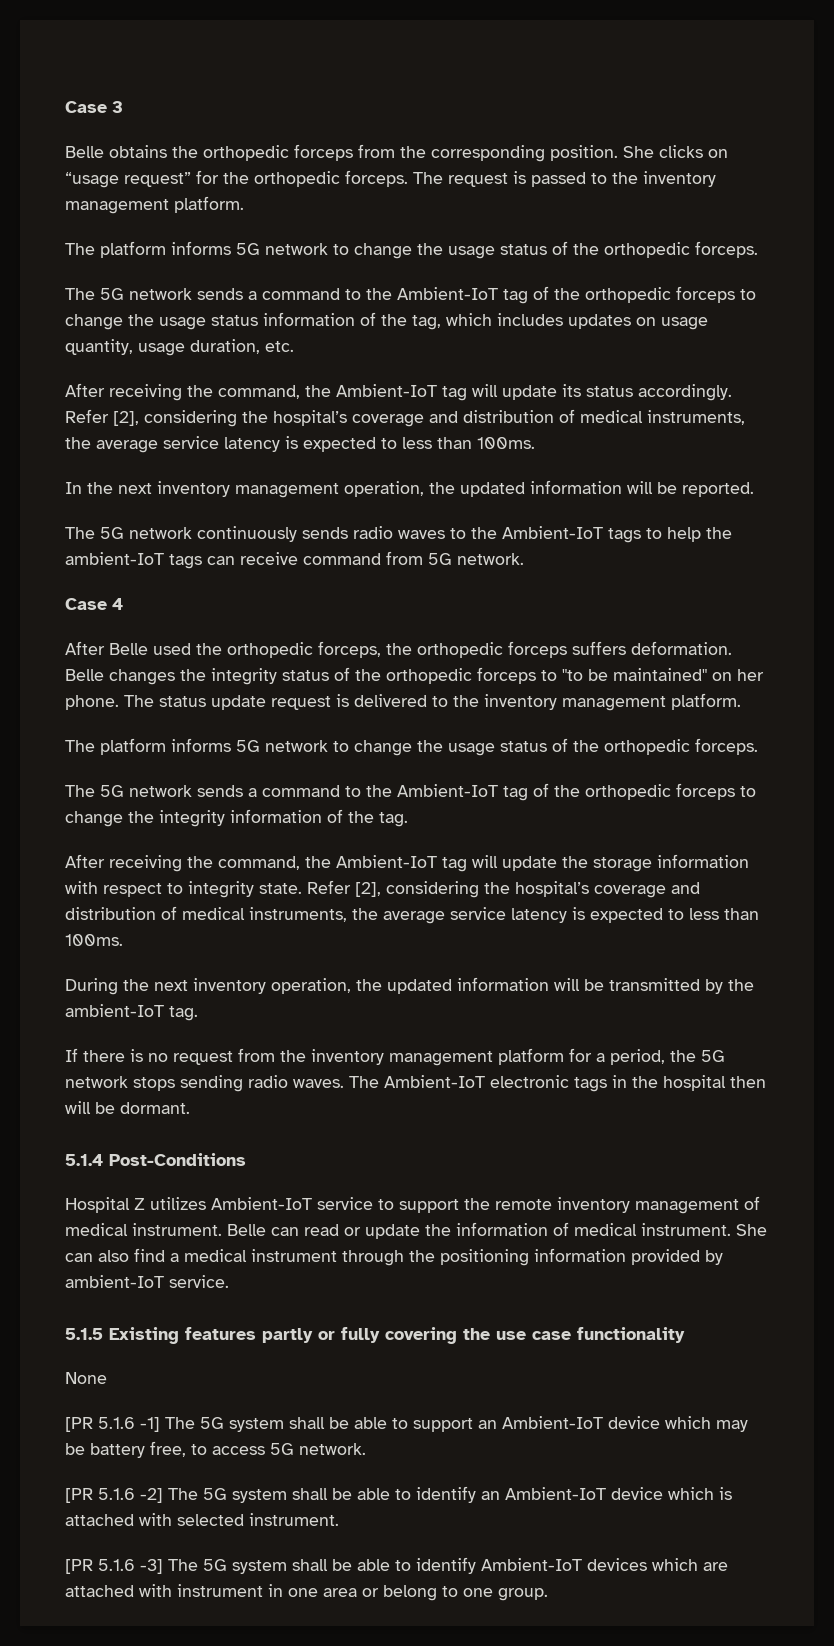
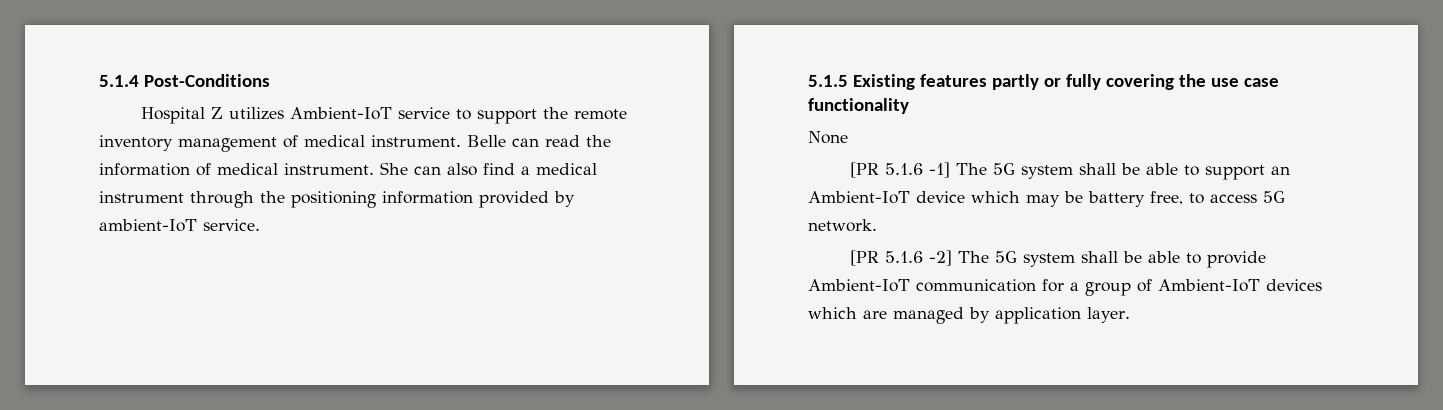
[65,101,123,113] [65,144,728,162] [65,170,716,188] [65,196,244,214] [65,241,758,259] [65,286,756,304] [65,312,708,330] [65,339,294,356] [65,383,732,401] [65,409,745,427] [65,436,535,453] [65,480,754,498] [65,526,732,543] [65,551,524,569] [65,598,123,610] [65,641,732,658] [65,667,764,685] [65,693,741,711] [65,738,758,756] [65,783,756,801] [65,809,408,827] [65,854,749,872] [65,880,700,898] [65,906,759,924] [65,934,123,946] [65,977,754,995] [65,1004,198,1021] [65,1048,725,1066] [65,1075,766,1092] [65,1101,190,1114] Case 3 // Belle obtains the orthopedic forceps from the corresponding position. She clicks on “usage request” for the orthopedic forceps. The request is passed to the inventory management platform. // The platform informs 5G network to change the usage status of the orthopedic forceps. // The 5G network sends a command to the Ambient-IoT tag of the orthopedic forceps to change the usage status information of the tag, which includes updates on usage quantity, usage duration, etc. // After receiving the command, the Ambient-IoT tag will update its status accordingly. Refer [2], considering the hospital’s coverage and distribution of medical instruments, the average service latency is expected to less than 100ms. // In the next inventory management operation, the updated information will be reported. // The 5G network continuously sends radio waves to the Ambient-IoT tags to help the ambient-IoT tags can receive command from 5G network. // Case 4 // After Belle used the orthopedic forceps, the orthopedic forceps suffers deformation. Belle changes the integrity status of the orthopedic forceps to "to be maintained" on her phone. The status update request is delivered to the inventory management platform. // The platform informs 5G network to change the usage status of the orthopedic forceps. // The 5G network sends a command to the Ambient-IoT tag of the orthopedic forceps to change the integrity information of the tag. // After receiving the command, the Ambient-IoT tag will update the storage information with respect to integrity state. Refer [2], considering the hospital’s coverage and distribution of medical instruments, the average service latency is expected to less than 100ms. // During the next inventory operation, the updated information will be transmitted by the ambient-IoT tag. // If there is no request from the inventory management platform for a period, the 5G network stops sending radio waves. The Ambient-IoT electronic tags in the hospital then will be dormant. // -> (99, 81) none
[344,1224,420,1239] or update -> (580, 141) none
[416,1486,732,1503] [65,1513,339,1526] [65,1557,728,1574] [65,1584,548,1601] identify an Ambient-IoT device which is attached with selected instrument. // [PR 5.1.6 -3] The 5G system shall be able to identify Ambient-IoT devices which are attached with instrument in one area or belong to one group. -> [1206,251,1266,268] [808,279,1322,296] [808,307,1130,324] provide Ambient-IoT communication for a group of Ambient-IoT devices which are managed by application layer.

